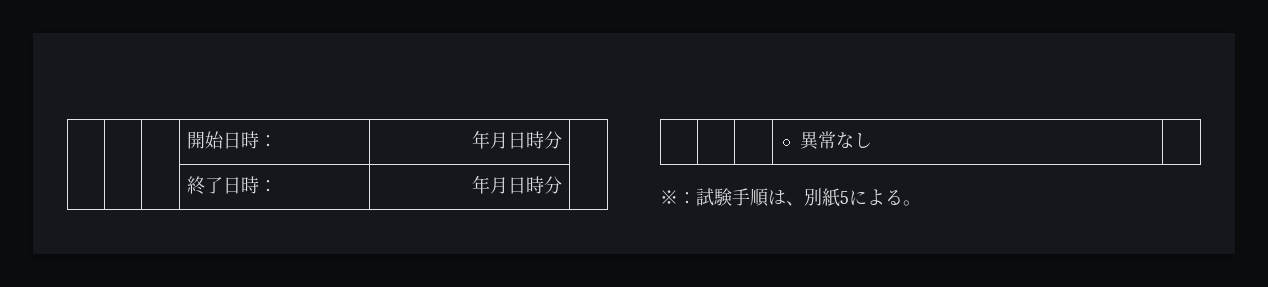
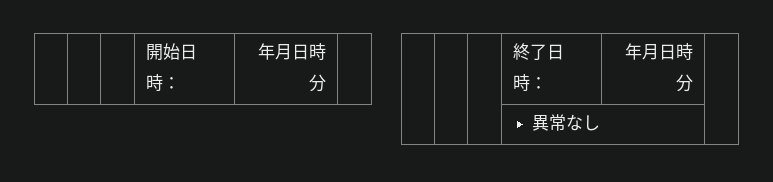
[660,188,921,207] // ※：試験手順は、別紙5による。 -> (601, 123) none

